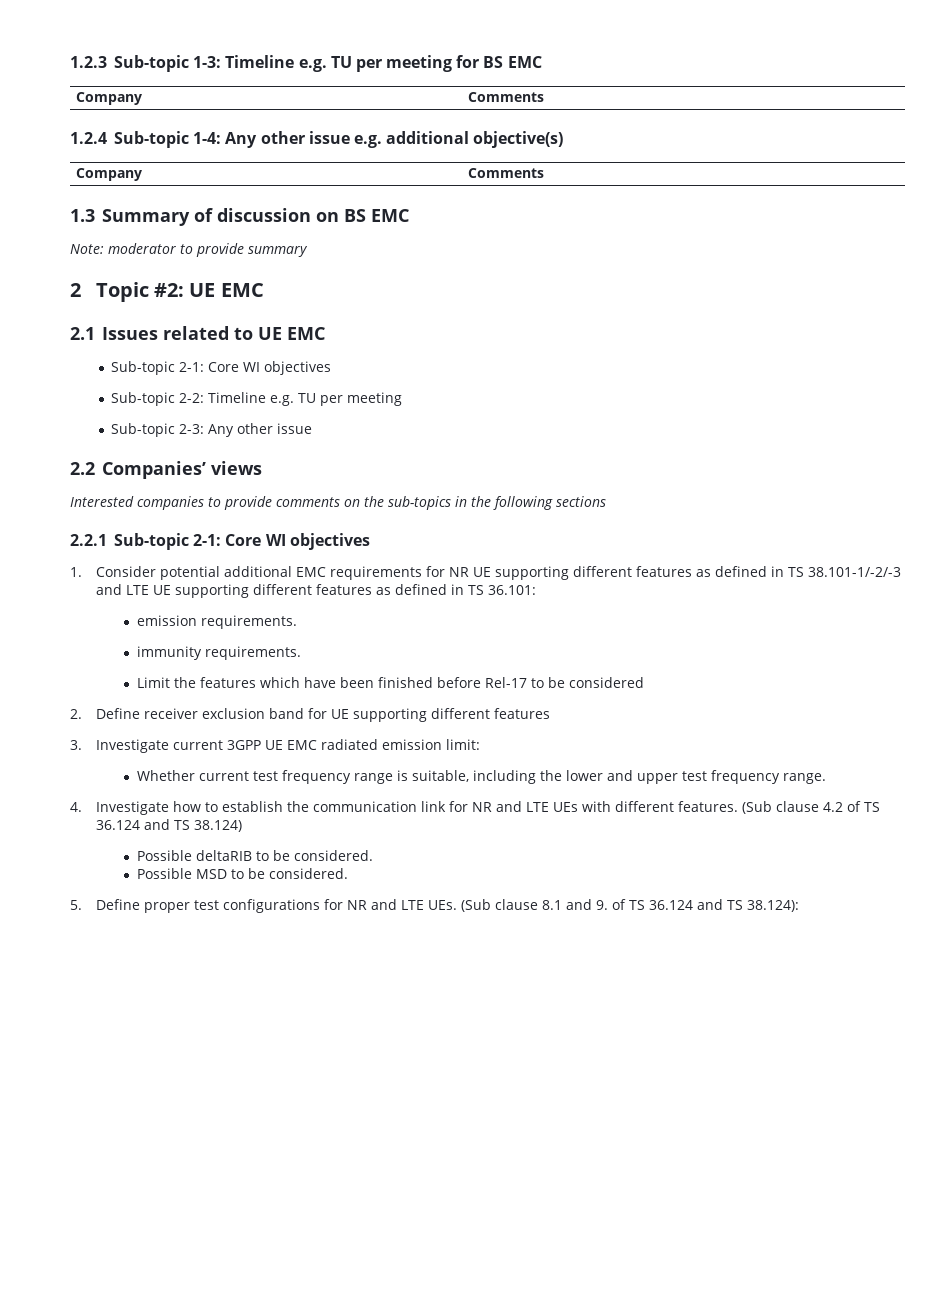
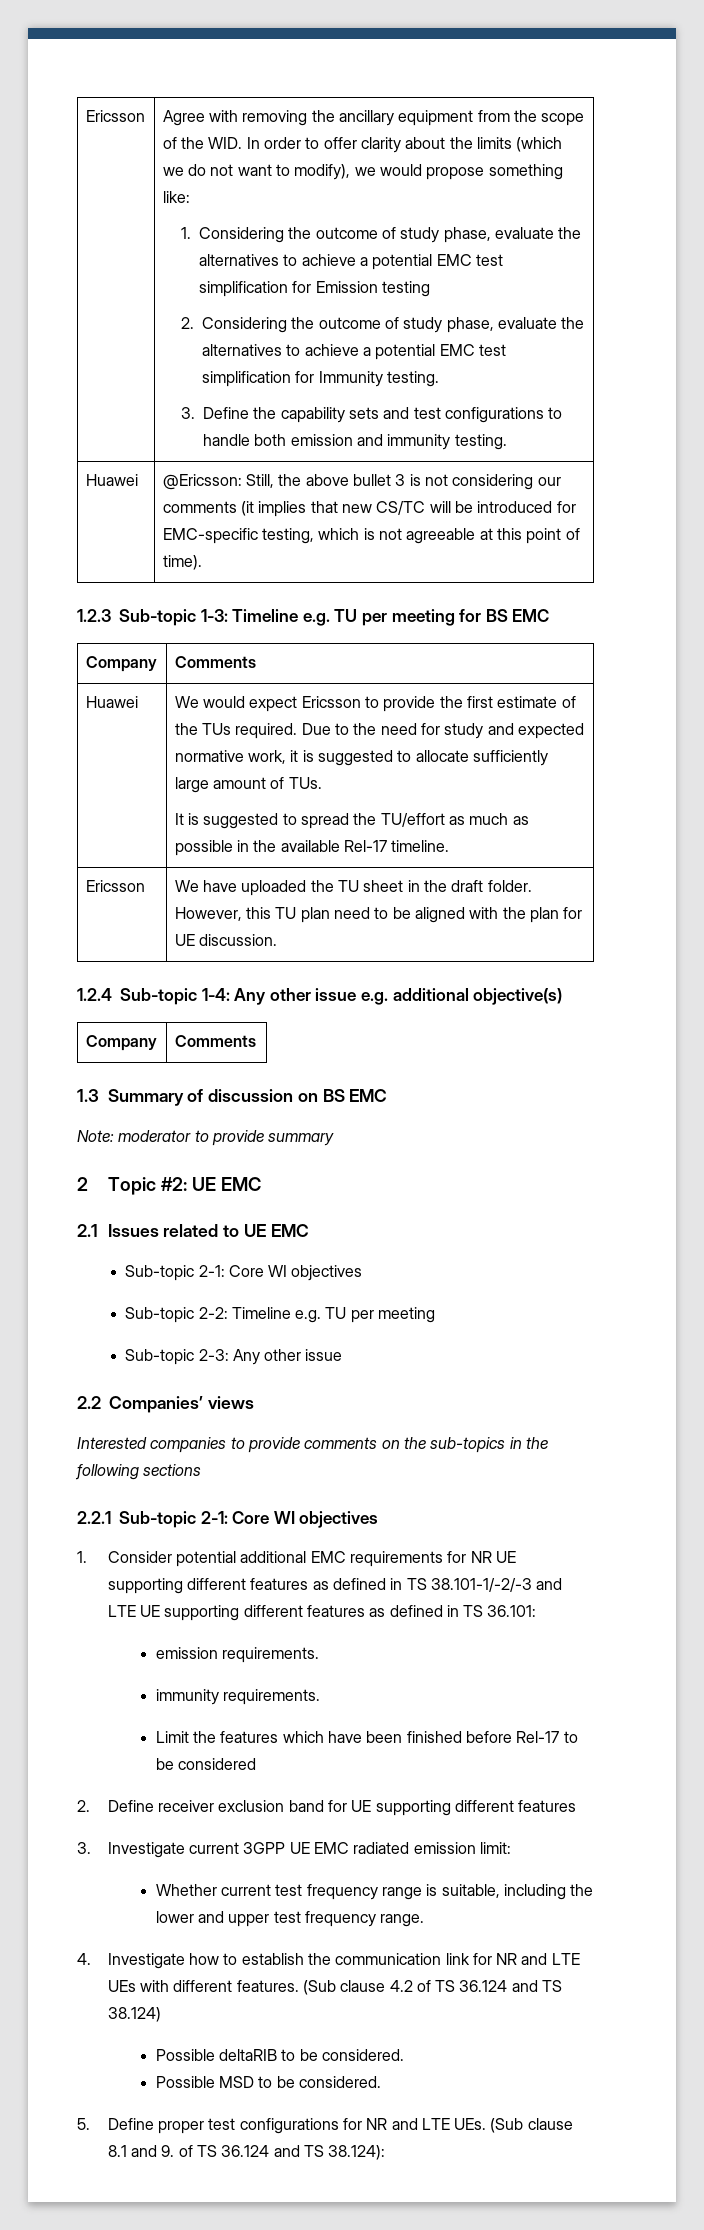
(70, 62) none -> [85,110,145,122] [162,110,585,126] [162,137,563,153] [162,164,563,180] [162,191,190,203] [181,227,582,243] [199,254,504,270] [199,281,431,297] [181,317,585,333] [202,344,507,360] [202,371,440,387] [181,407,563,423] [203,434,507,450] [85,474,138,486] [162,474,561,490] [162,501,576,517] [162,528,580,544] [162,555,202,570] Ericsson | Agree with removing the ancillary equipment from the scope of the WID. In order to offer clarity about the limits (which we do not want to modify), we would propose something like: // 1. Considering the outcome of study phase, evaluate the alternatives to achieve a potential EMC test simplification for Emission testing // 2. Considering the outcome of study phase, evaluate the alternatives to achieve a potential EMC test simplification for Immunity testing. // 3. Define the capability sets and test configurations to handle both emission and immunity testing. // Huawei | @Ericsson: Still, the above bullet 3 is not considering our comments (it implies that new CS/TC will be introduced for EMC-specific testing, which is not agreeable at this point of time). //
(545, 97) none -> [85,696,138,708] [174,696,576,712] [174,723,584,739] [174,750,549,766] [174,777,322,793] [174,813,529,829] [174,840,450,856] [85,880,145,892] [174,880,532,896] [174,907,583,923] [174,934,278,946] // Huawei | We would expect Ericsson to provide the first estimate of the TUs required. Due to the need for study and expected normative work, it is suggested to allocate sufficiently large amount of TUs. // It is suggested to spread the TU/effort as much as possible in the available Rel-17 timeline. // Ericsson | We have uploaded the TU sheet in the draft folder. However, this TU plan need to be aligned with the plan for UE discussion.

